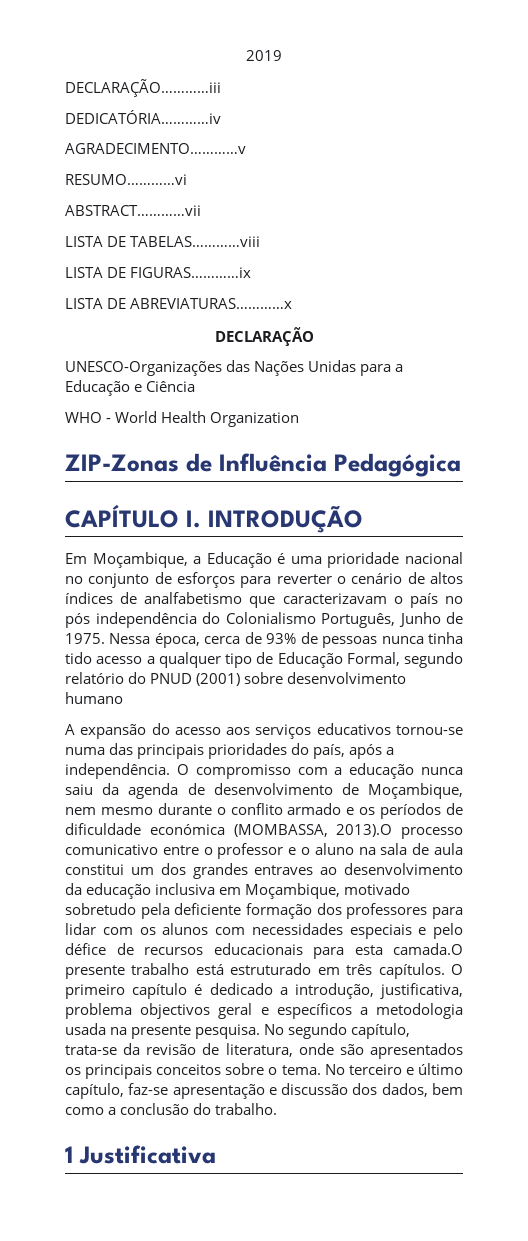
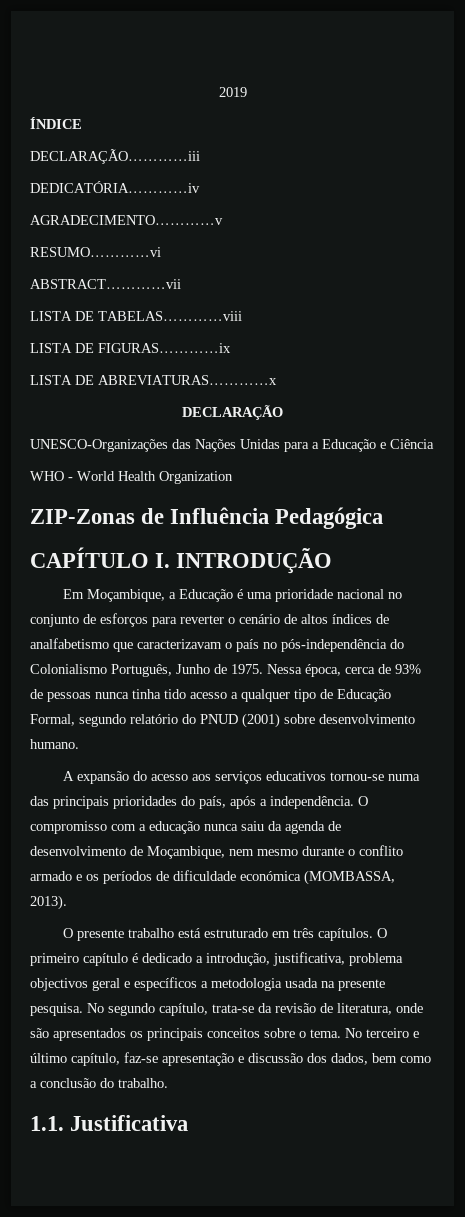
(282, 55) none -> [30,117,82,129] // ÍNDICE
[65,612,197,628] pós independência -> [281,639,387,652] pós-independência
[65,692,123,704] humano -> [30,739,79,749] humano.
[336,824,463,839] [65,843,464,859] [65,863,463,879] [65,883,411,899] [65,903,463,919] [65,923,463,939] [65,943,463,959] 2013).O processo comunicativo entre o professor e o aluno na sala de aula constitui um dos grandes entraves ao desenvolvimento da educação inclusiva em Moçambique, motivado sobretudo pela deficiente formação dos professores para lidar com os alunos com necessidades especiais e pelo défice de recursos educacionais para esta camada.O -> [30,895,67,910] [62,928,73,938] 2013). // O
[65,1146,73,1163] 1 -> [30,1116,64,1131] 1.1.

